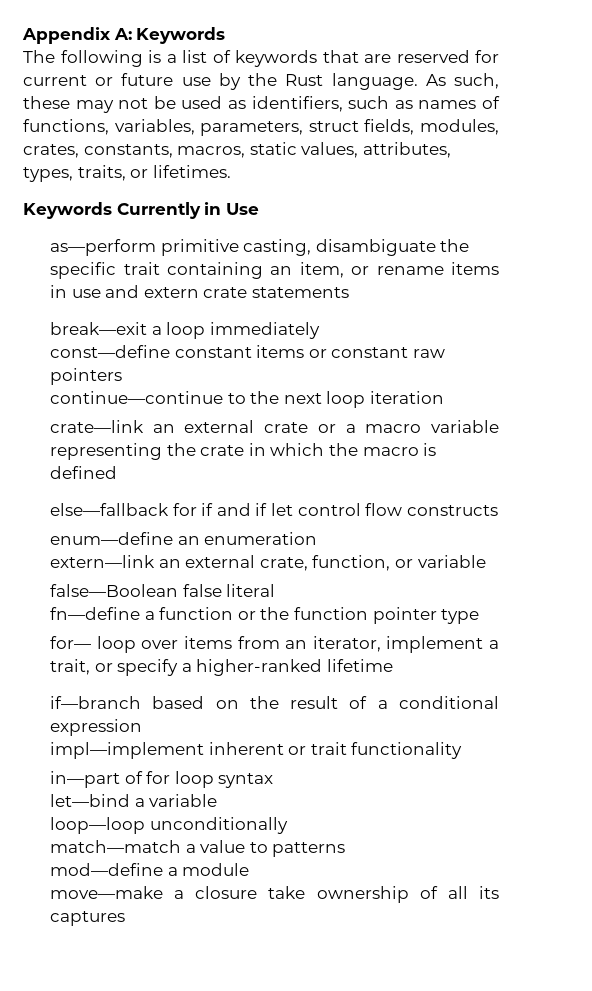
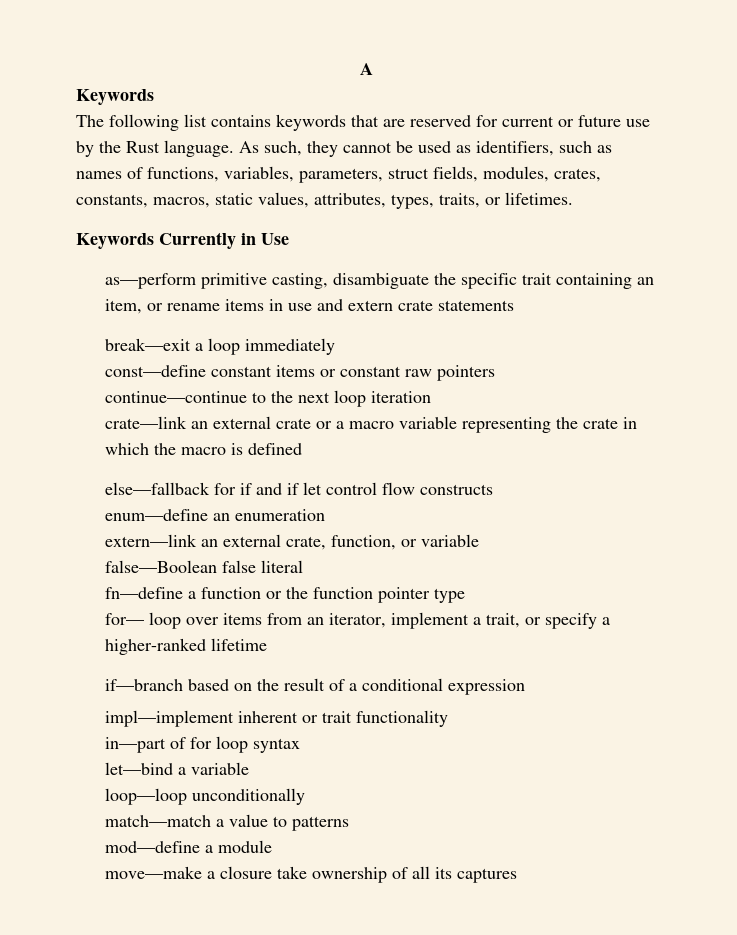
[22,27,132,44] Appendix A: -> [360,63,373,75] A //
[148,50,231,63] is a list of -> [184,114,271,127] list contains
[23,96,149,113] these may not -> [307,141,392,157] they cannot

